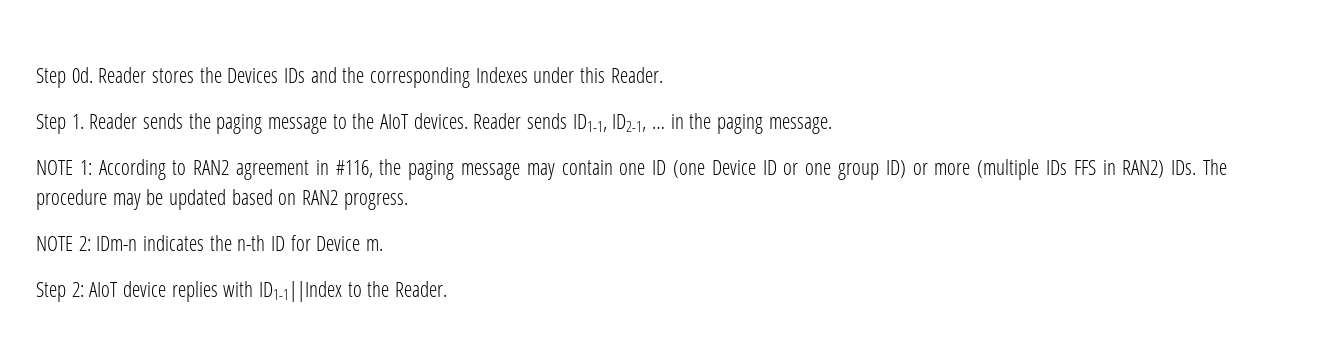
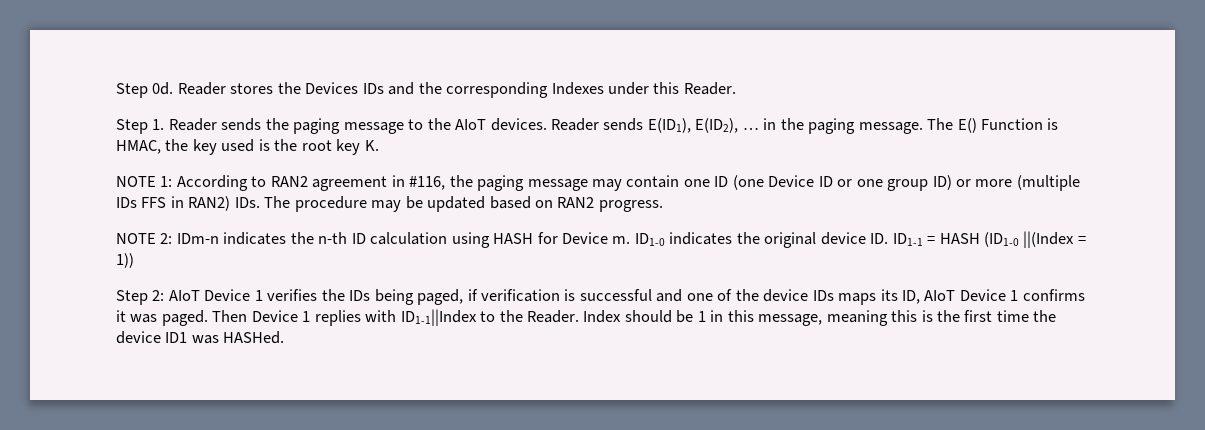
[572,114,647,132] ID1-1, ID2-1, -> [647,118,739,133] E(ID1), E(ID2),
(832, 125) none -> [927,118,1059,133] [116,139,379,155] The E() Function is HMAC, the key used is the root key K.
(286, 243) none -> [370,232,534,248] calculation using HASH
[36,281,167,302] // Step 2: AIoT device -> [634,231,1086,248] [116,253,134,268] [116,289,1085,305] [116,310,311,326] ID1-0 indicates the original device ID. ID1-1 = HASH (ID1-0 ||(Index = 1)) // Step 2: AIoT Device 1 verifies the IDs being paged, if verification is successful and one of the device IDs maps its ID, AIoT Device 1 confirms it was paged. Then Device 1
(448, 289) none -> [583,310,1057,326] [116,331,285,344] Index should be 1 in this message, meaning this is the first time the device ID1 was HASHed.

